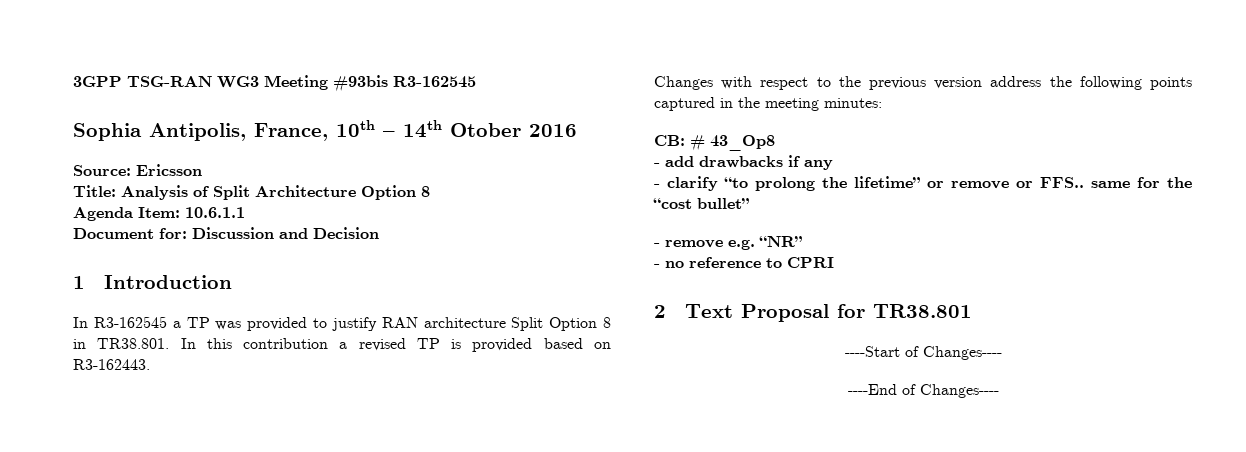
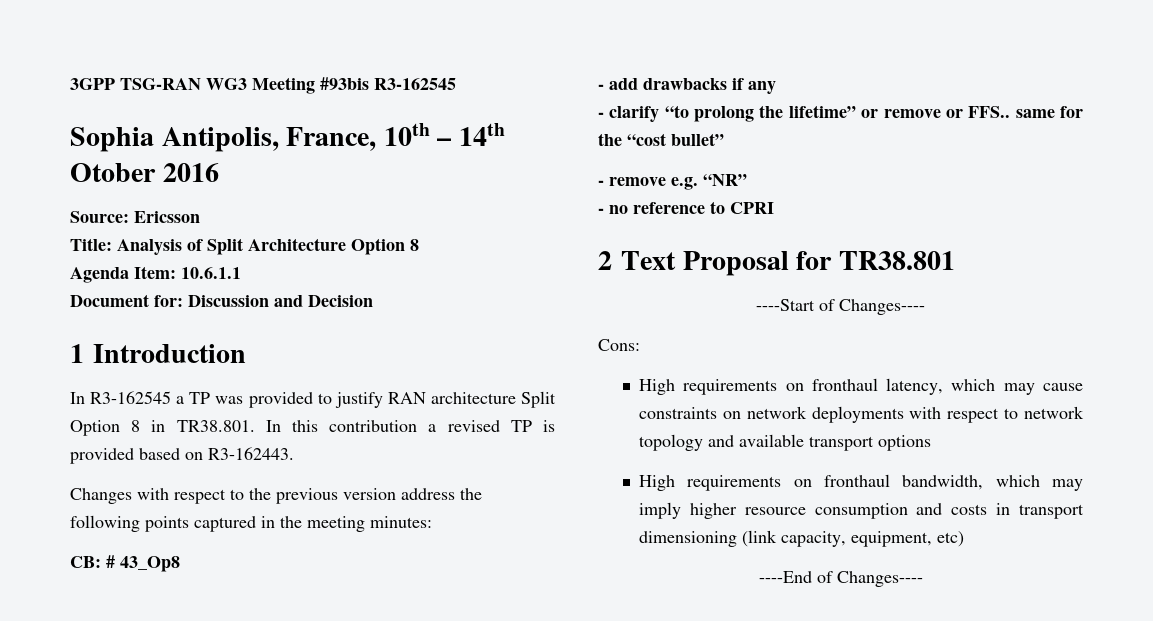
(1002, 353) none -> [598,339,640,351] [639,378,1083,395] [639,406,1084,423] [639,434,932,451] [639,474,1083,491] [639,502,1084,519] [639,530,965,547] // Cons: // High requirements on fronthaul latency, which may cause constraints on network deployments with respect to network topology and available transport options // High requirements on fronthaul bandwidth, which may imply higher resource consumption and costs in transport dimensioning (link capacity, equipment, etc)

